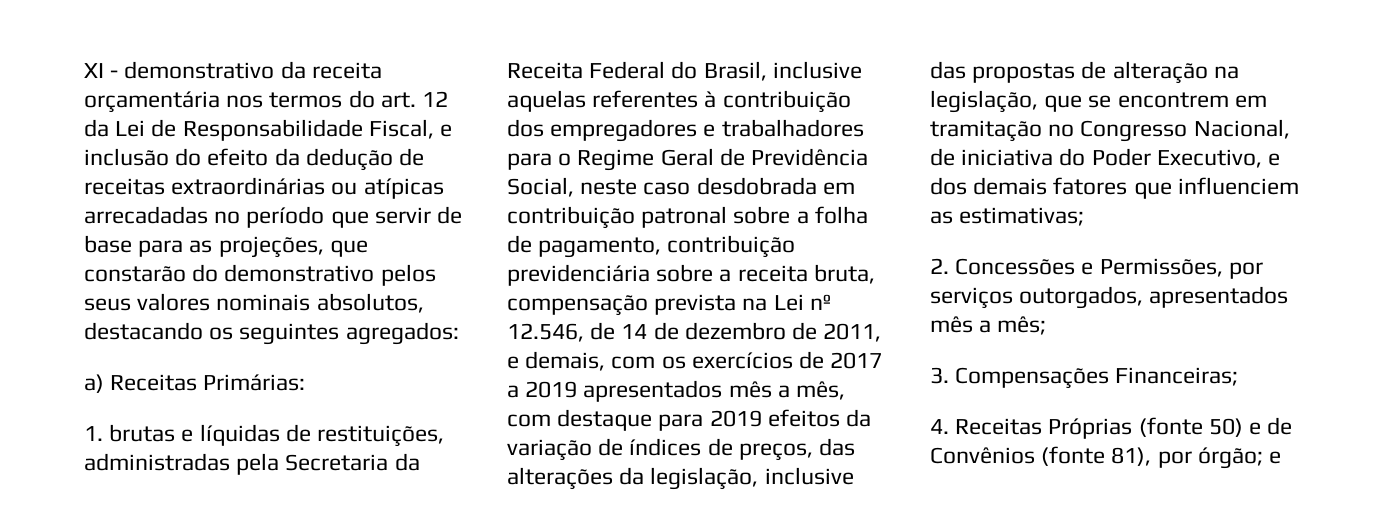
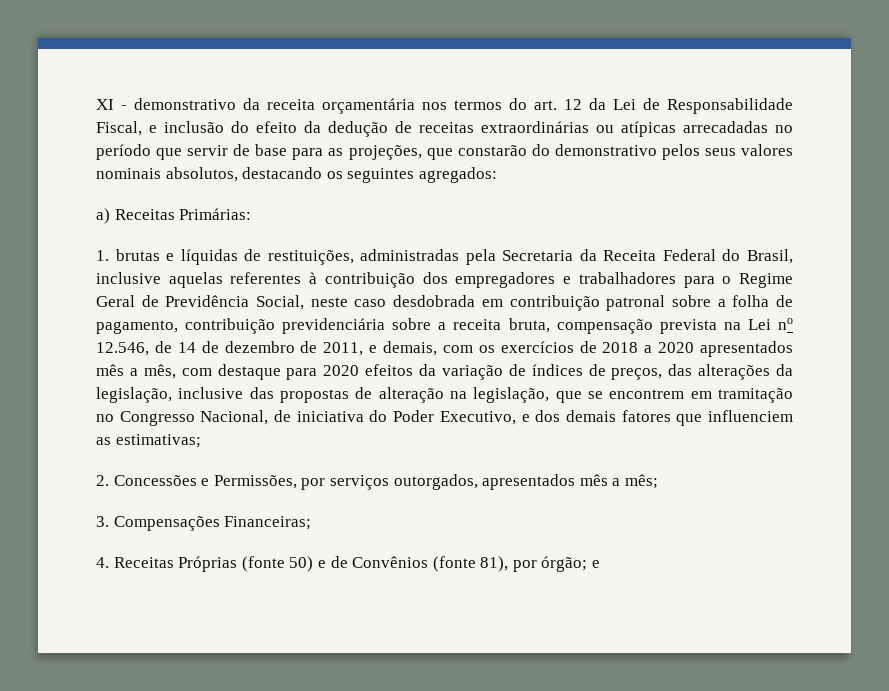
[809,294,831,310] nº -> [778,318,793,330] no
[830,352,883,369] [507,381,578,398] 2017 a 2019 -> [602,342,695,353] 2018 a 2020
[709,410,762,427] 2019 -> [323,365,360,376] 2020

